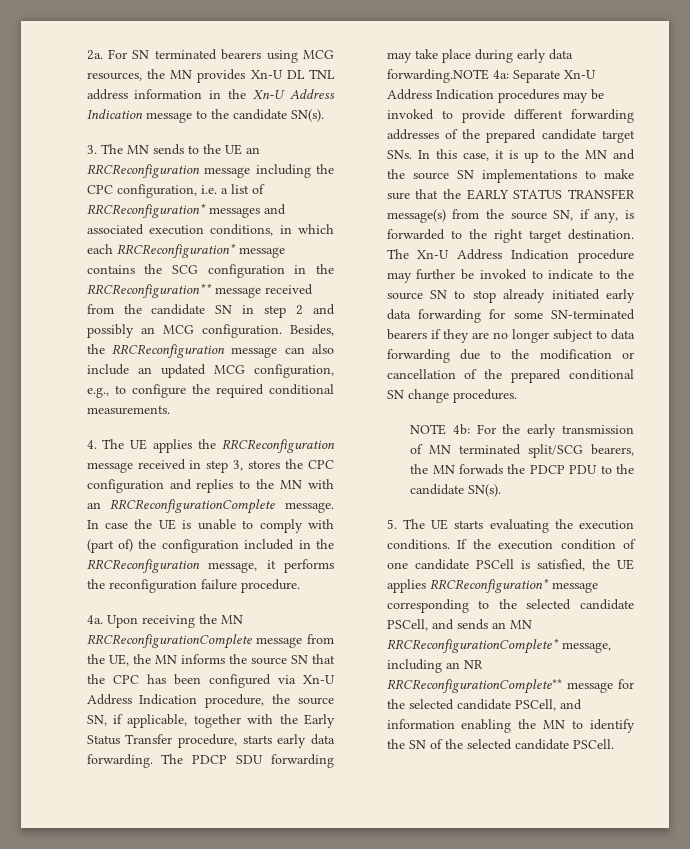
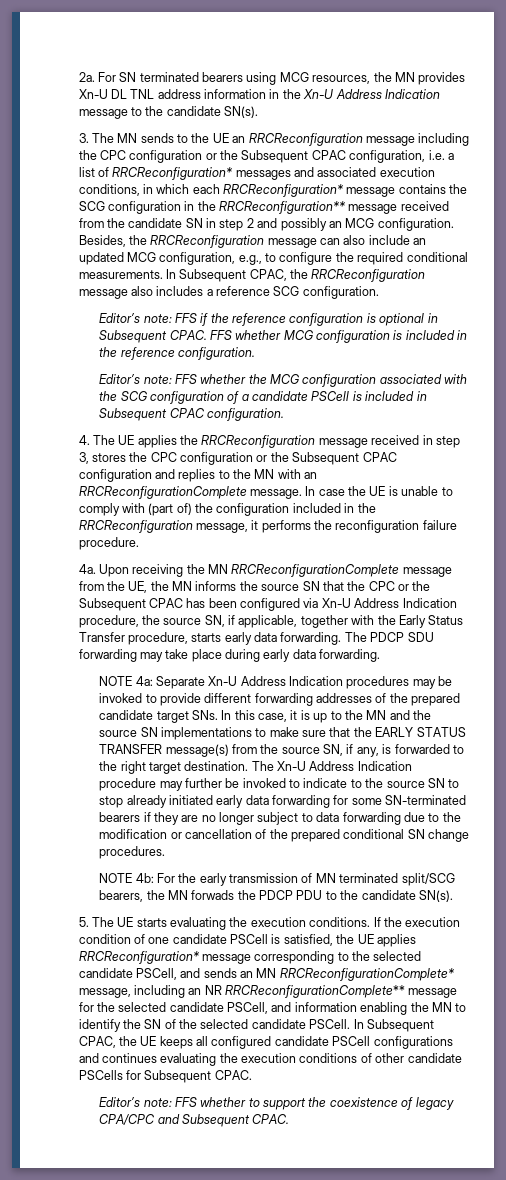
(113, 189) none -> [129,150,346,163] configuration or the Subsequent CPAC
(170, 410) none -> [165,269,426,282] [78,286,379,299] [99,313,438,326] [99,330,468,343] [99,347,255,360] [99,374,468,387] [99,391,427,404] [99,408,284,421] In Subsequent CPAC, the RRCReconfiguration message also includes a reference SCG configuration. // Editor’s note: FFS if the reference configuration is optional in Subsequent CPAC. FFS whether MCG configuration is included in the reference configuration. // Editor’s note: FFS whether the MCG configuration associated with the SCG configuration of a candidate PSCell is included in Subsequent CPAC configuration.
(164, 486) none -> [256,452,397,465] [78,469,152,482] or the Subsequent CPAC configuration
(139, 679) none -> [398,581,431,591] [78,598,183,611] or the Subsequent CPAC
[386,69,489,83] forwarding.NOTE -> [319,649,381,662] [99,676,133,686] forwarding. // NOTE
(614, 744) none -> [353,1019,434,1032] [78,1036,453,1049] [78,1053,462,1066] [78,1070,252,1083] [99,1097,454,1110] [99,1114,290,1127] In Subsequent CPAC, the UE keeps all configured candidate PSCell configurations and continues evaluating the execution conditions of other candidate PSCells for Subsequent CPAC. // Editor’s note: FFS whether to support the coexistence of legacy CPA/CPC and Subsequent CPAC.

